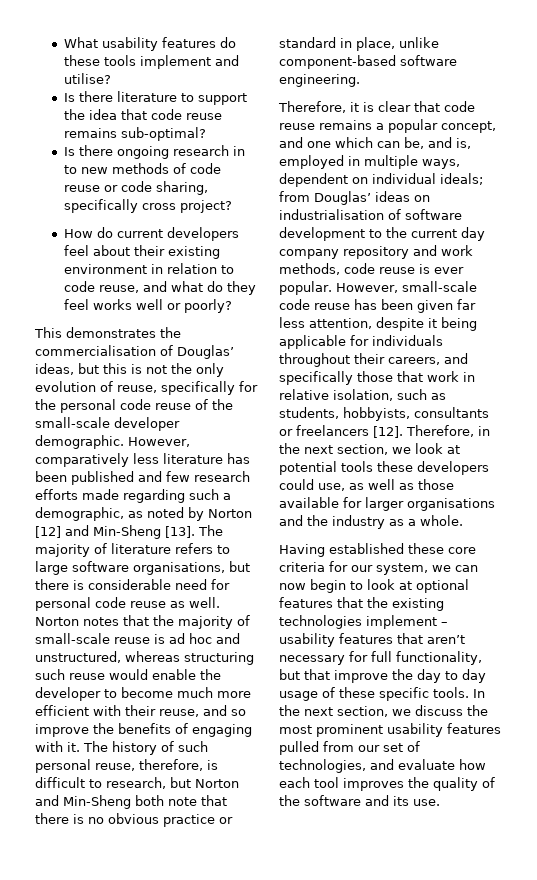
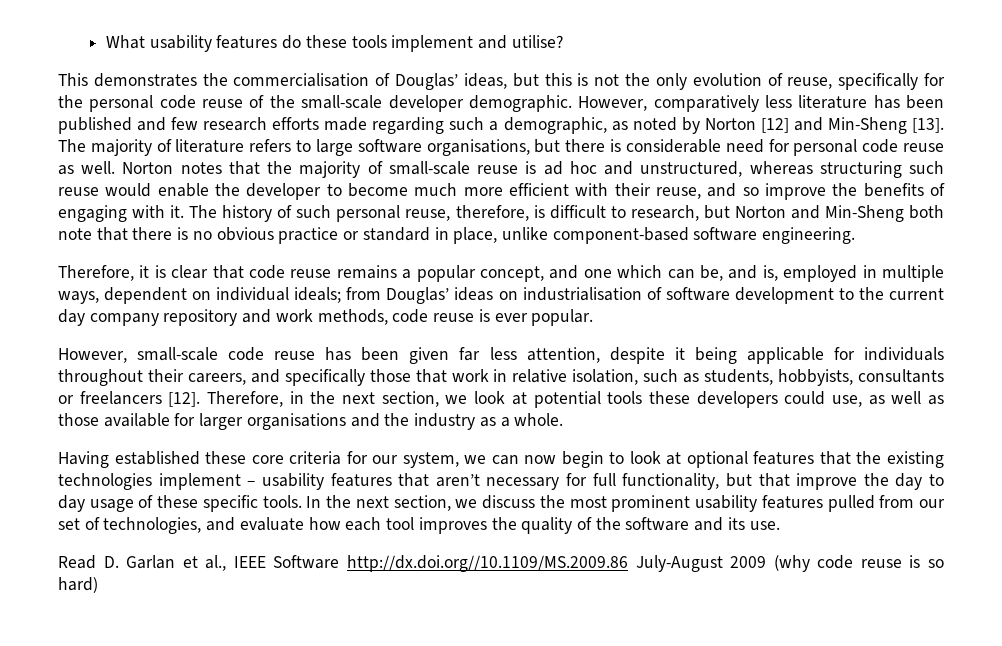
[63,91,247,105] [63,109,222,120] [63,127,206,141] [63,145,245,159] [63,163,221,174] [63,181,208,195] [63,199,232,213] [63,227,239,241] [63,245,220,259] [63,263,234,274] [63,281,256,295] [63,299,232,313] // Is there literature to support the idea that code reuse remains sub-optimal? // Is there ongoing research in to new methods of code reuse or code sharing, specifically cross project? // How do current developers feel about their existing environment in relation to code reuse, and what do they feel works well or poorly? -> (563, 41) none
(332, 288) none -> (594, 317) //
(440, 802) none -> [58,555,944,572] [58,577,98,593] // Read D. Garlan et al., IEEE Software http://dx.doi.org//10.1109/MS.2009.86 July-August 2009 (why code reuse is so hard)

